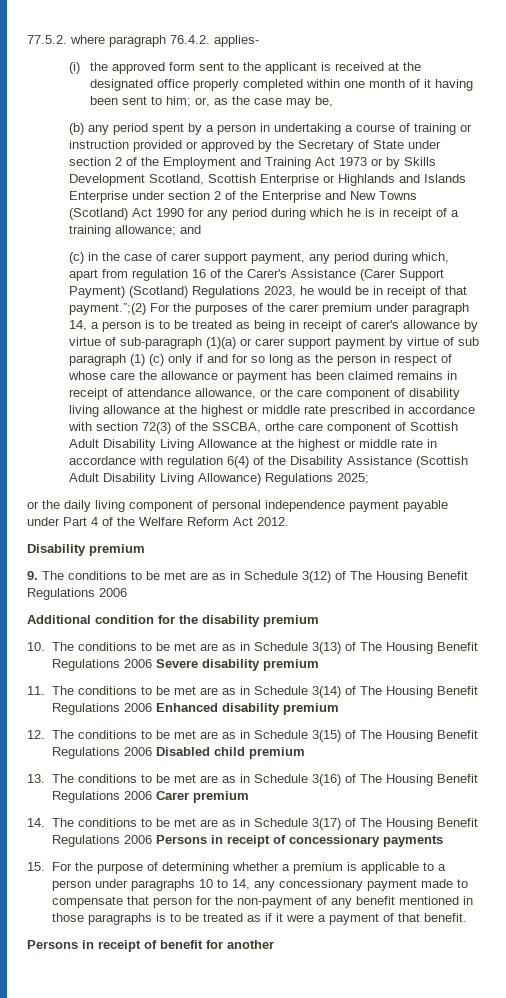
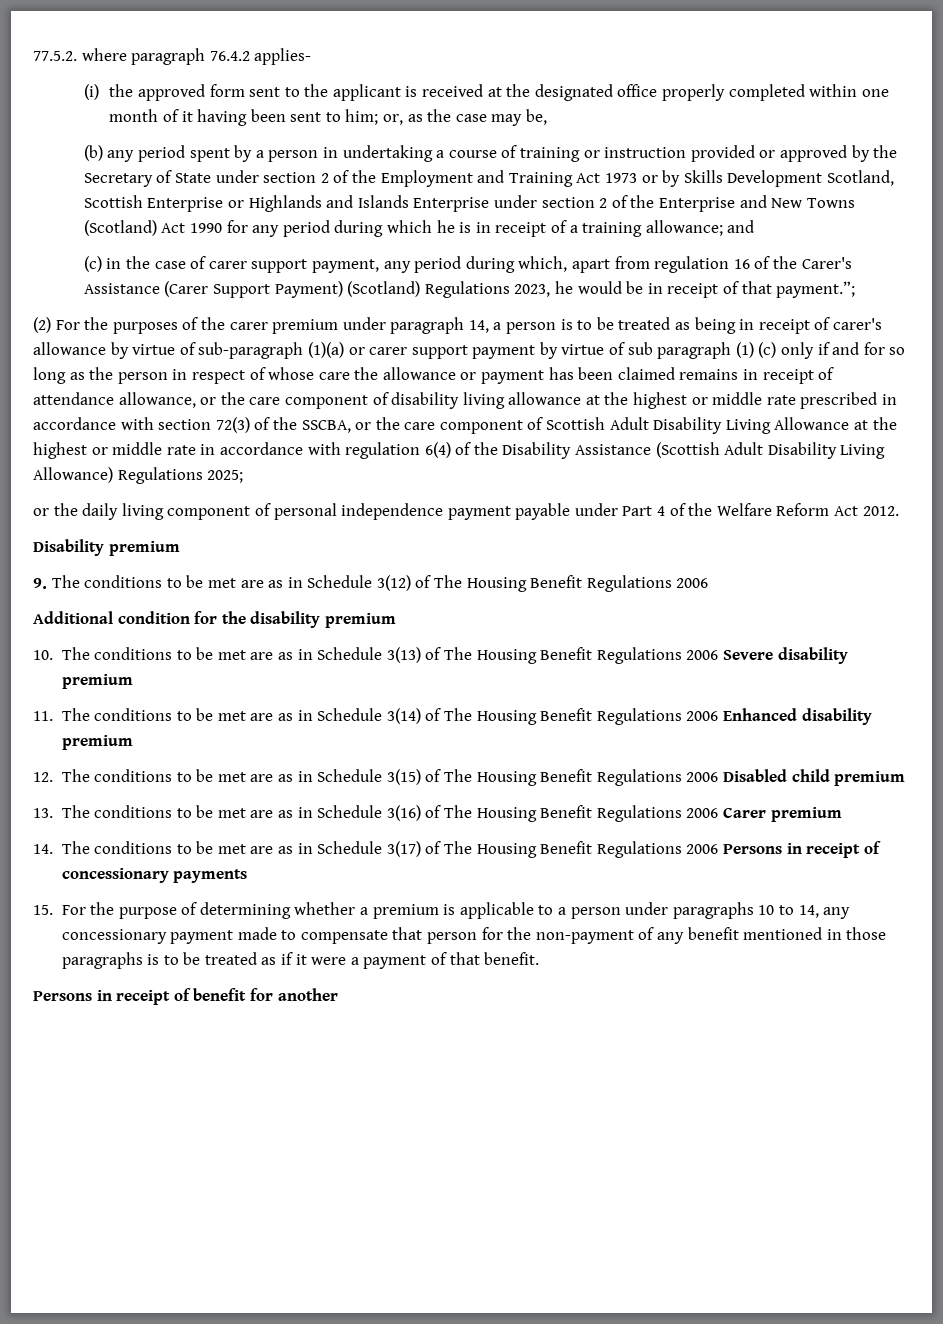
[170,35,210,44] 76.4.2. -> [209,51,250,61] 76.4.2
[68,303,146,315] payment.”;(2) -> [776,281,856,298] [33,317,51,333] payment.”; // (2)
[264,422,294,431] orthe -> [355,417,400,430] or the

